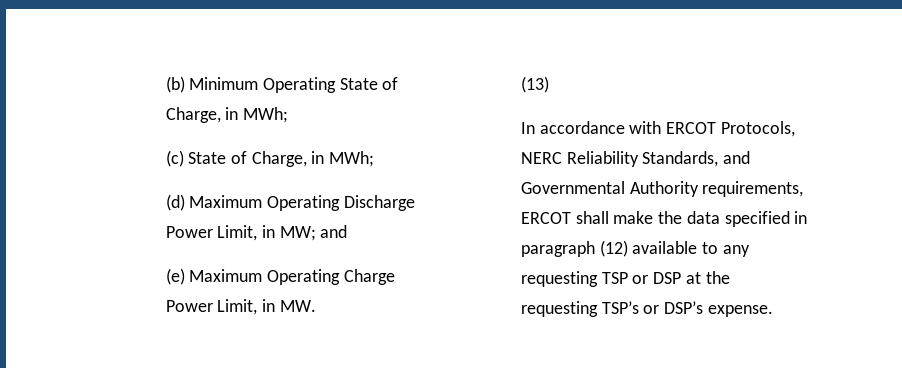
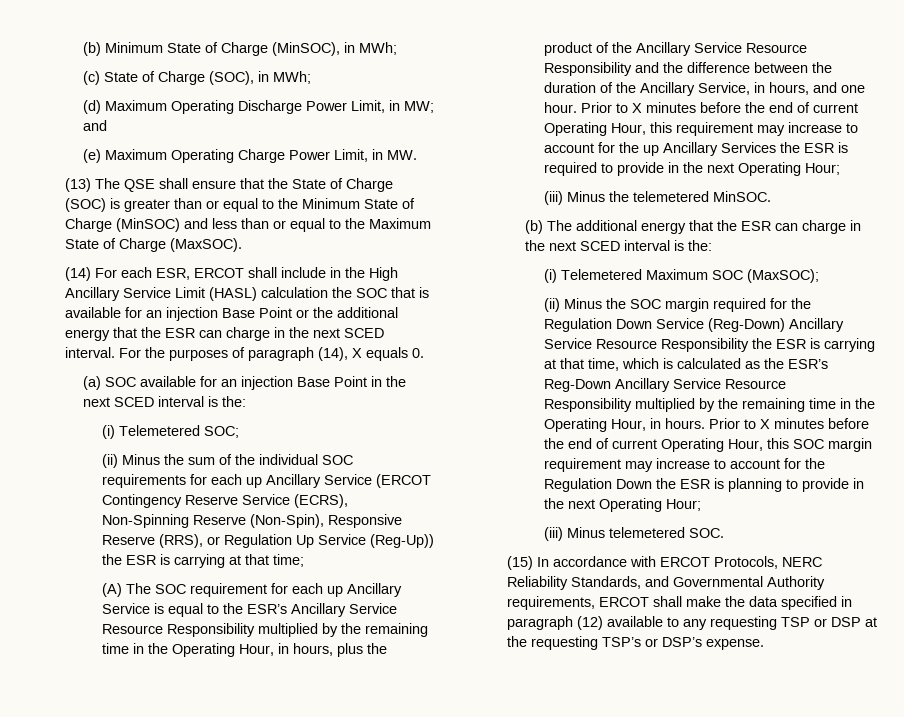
[263,77,399,93] [165,107,221,123] Operating State of Charge, -> [167,42,341,56] State of Charge (MinSOC),
[251,151,307,167] Charge, -> [158,71,255,85] Charge (SOC),
(550, 84) // -> [94,178,393,192] [64,198,415,212] [64,218,431,232] [64,238,242,252] [64,267,398,281] [64,287,429,301] [64,307,398,321] [64,327,384,341] [64,347,424,361] [83,376,407,390] [83,396,247,407] [102,425,240,439] [102,454,354,468] [102,474,432,488] [102,494,349,508] [102,514,403,528] [102,534,435,548] [102,554,305,568] [102,583,403,597] [102,603,398,617] [102,623,429,637] [102,643,388,657] [544,42,808,56] [544,62,833,76] [544,82,866,96] [544,102,859,113] [544,122,859,136] [544,142,849,156] [544,162,841,176] [544,191,772,205] [525,220,862,234] [525,240,713,251] [544,269,820,283] [544,298,812,312] [544,318,845,332] [544,338,876,352] [544,358,829,371] [544,378,787,392] [544,398,876,412] [544,418,870,432] [544,438,873,452] [544,458,826,472] [544,478,865,492] [544,498,702,512] [544,527,725,541] [506,556,533,570] The QSE shall ensure that the State of Charge (SOC) is greater than or equal to the Minimum State of Charge (MinSOC) and less than or equal to the Maximum State of Charge (MaxSOC). // (14) For each ESR, ERCOT shall include in the High Ancillary Service Limit (HASL) calculation the SOC that is available for an injection Base Point or the additional energy that the ESR can charge in the next SCED interval. For the purposes of paragraph (14), X equals 0. // (a) SOC available for an injection Base Point in the next SCED interval is the: // (i) Telemetered SOC; // (ii) Minus the sum of the individual SOC requirements for each up Ancillary Service (ERCOT Contingency Reserve Service (ECRS), Non-Spinning Reserve (Non-Spin), Responsive Reserve (RRS), or Regulation Up Service (Reg-Up)) the ESR is carrying at that time; // (A) The SOC requirement for each up Ancillary Service is equal to the ESR’s Ancillary Service Resource Responsibility multiplied by the remaining time in the Operating Hour, in hours, plus the product of the Ancillary Service Resource Responsibility and the difference between the duration of the Ancillary Service, in hours, and one hour. Prior to X minutes before the end of current Operating Hour, this requirement may increase to account for the up Ancillary Services the ESR is required to provide in the next Operating Hour; // (iii) Minus the telemetered MinSOC. // (b) The additional energy that the ESR can charge in the next SCED interval is the: // (i) Telemetered Maximum SOC (MaxSOC); // (ii) Minus the SOC margin required for the Regulation Down Service (Reg-Down) Ancillary Service Resource Responsibility the ESR is carrying at that time, which is calculated as the ESR’s Reg-Down Ancillary Service Resource Responsibility multiplied by the remaining time in the Operating Hour, in hours. Prior to X minutes before the end of current Operating Hour, this SOC margin requirement may increase to account for the Regulation Down the ESR is planning to provide in the next Operating Hour; // (iii) Minus telemetered SOC. // (15)

